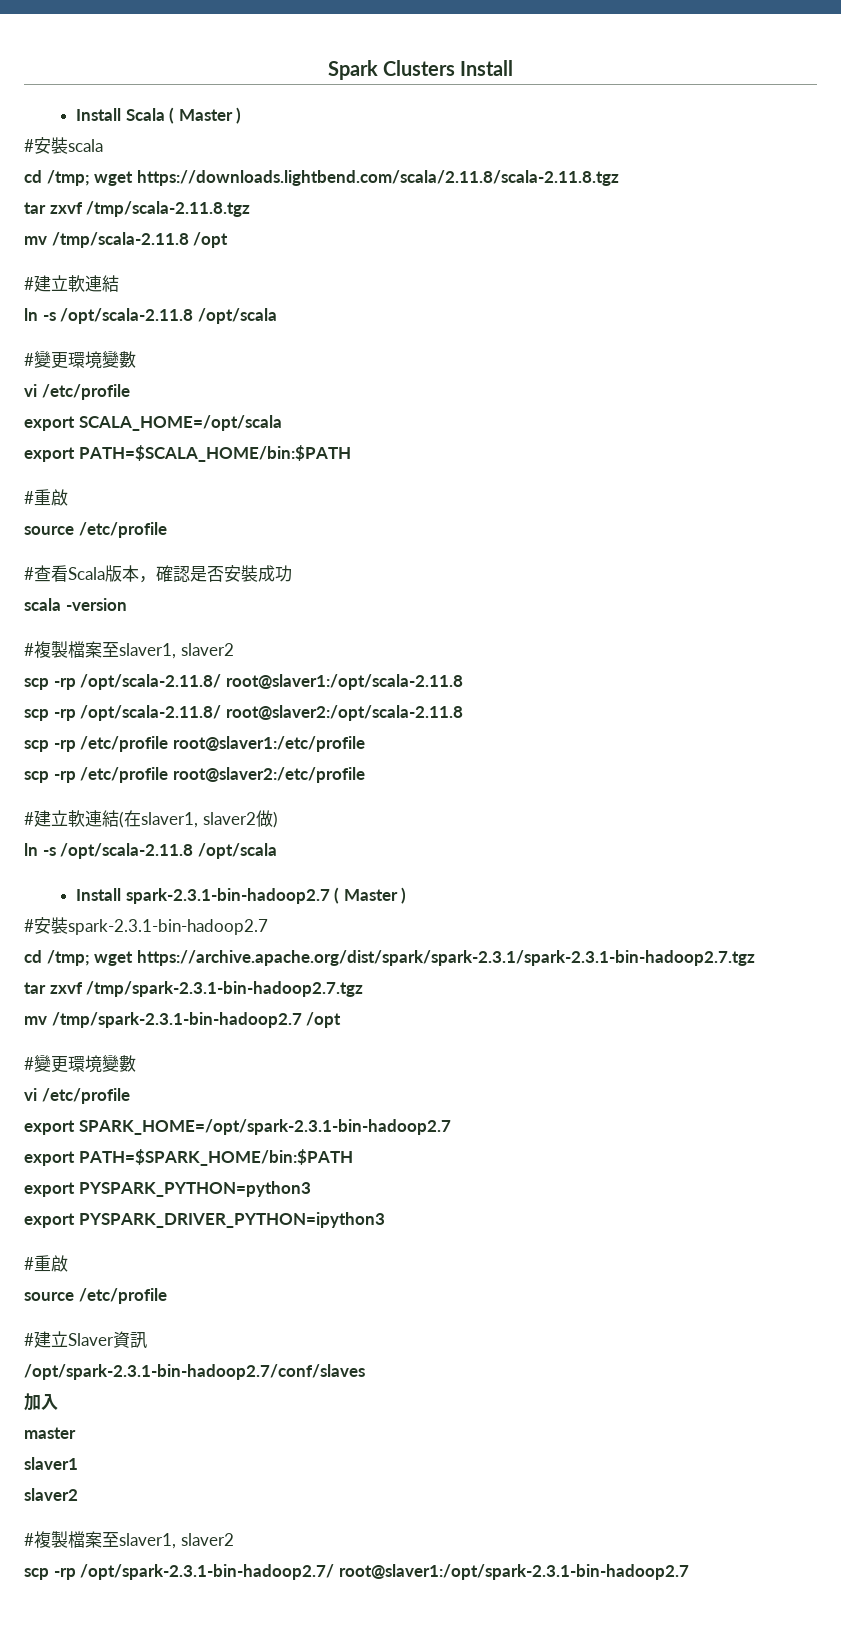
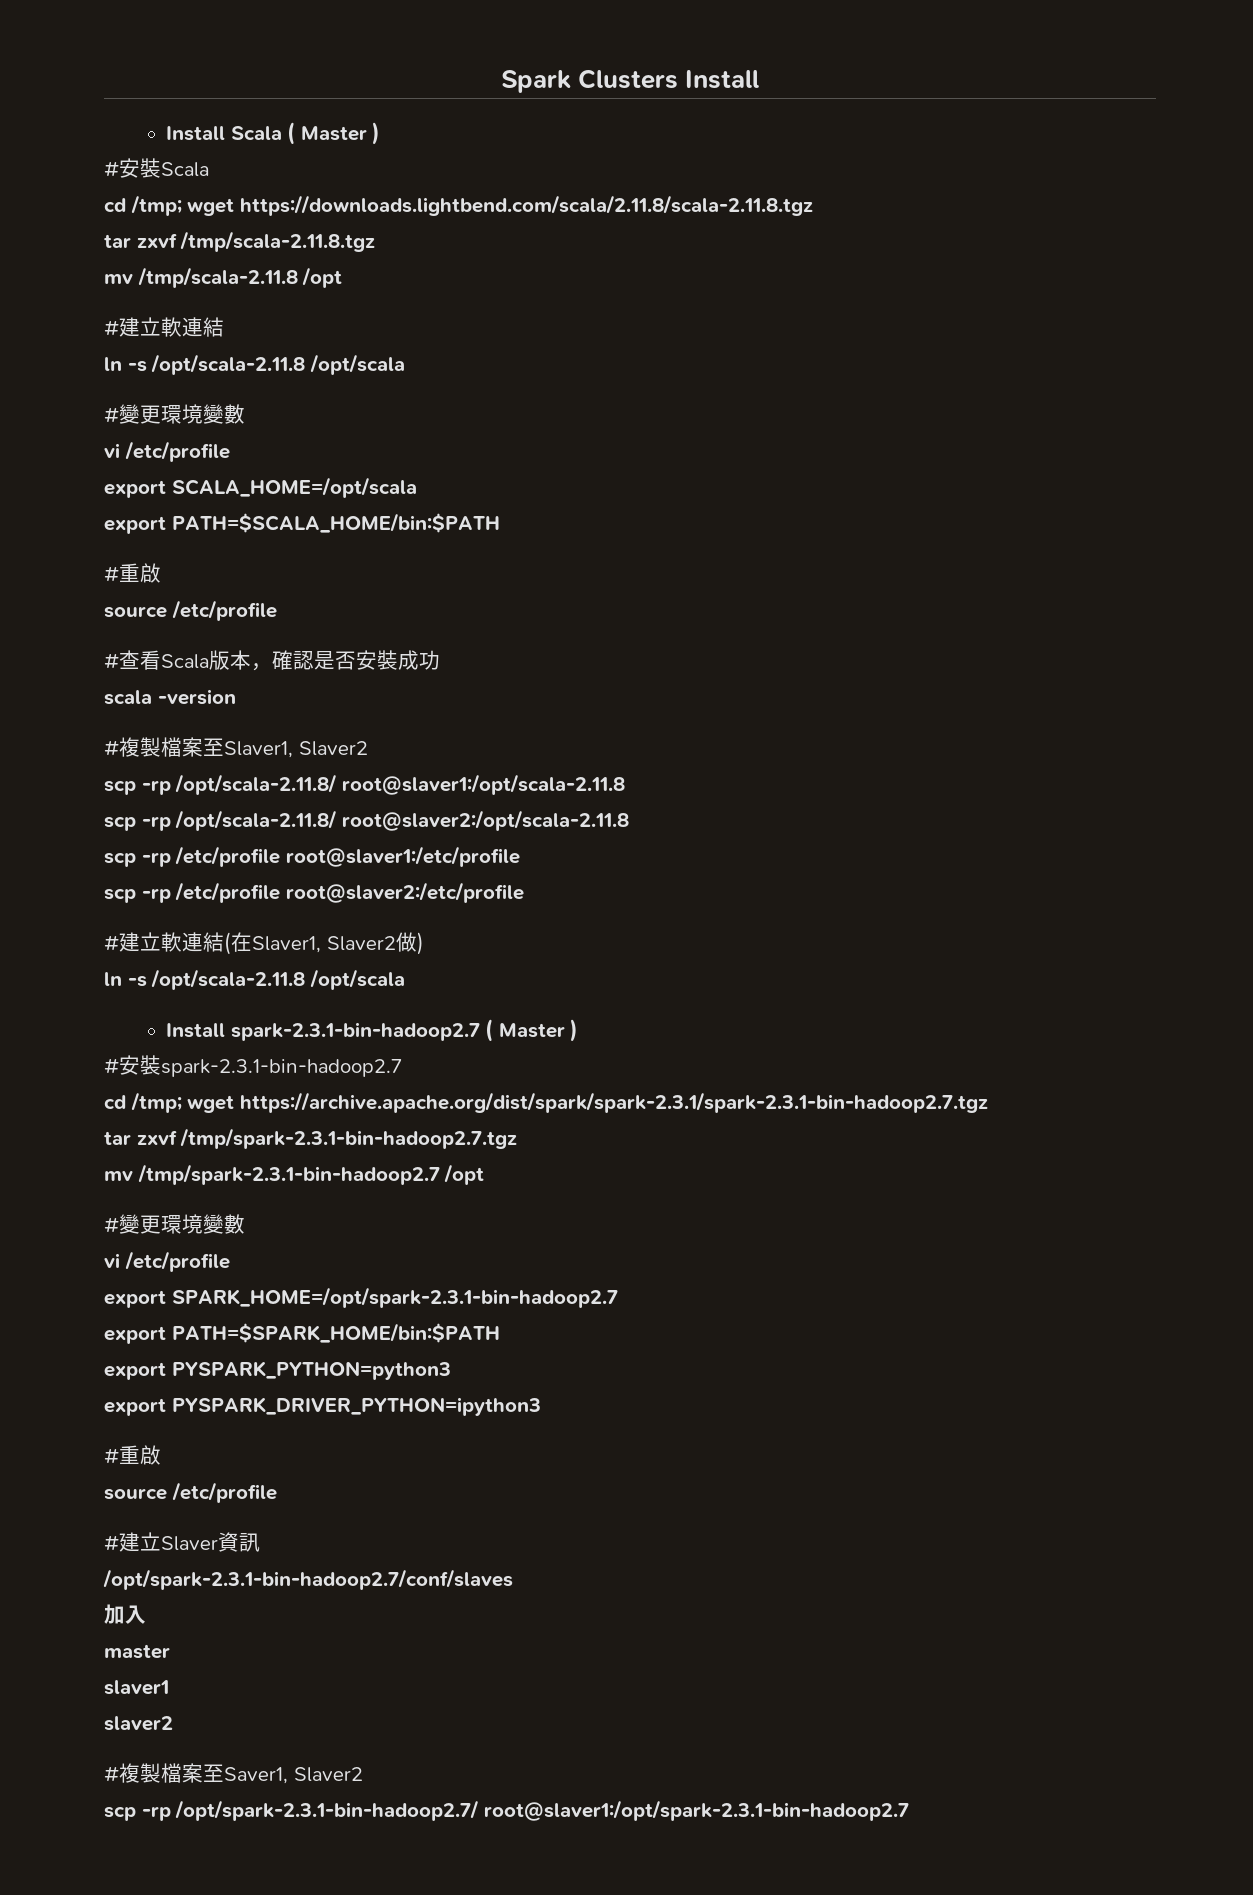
[68,139,103,152] scala -> [161,162,209,177] Scala
[119,643,234,659] slaver1, slaver2 -> [224,741,368,758] Slaver1, Slaver2
[141,812,256,828] slaver1, slaver2 -> [252,936,396,953] Slaver1, Slaver2
[119,1533,234,1549] slaver1, slaver2 -> [224,1767,363,1784] Saver1, Slaver2

